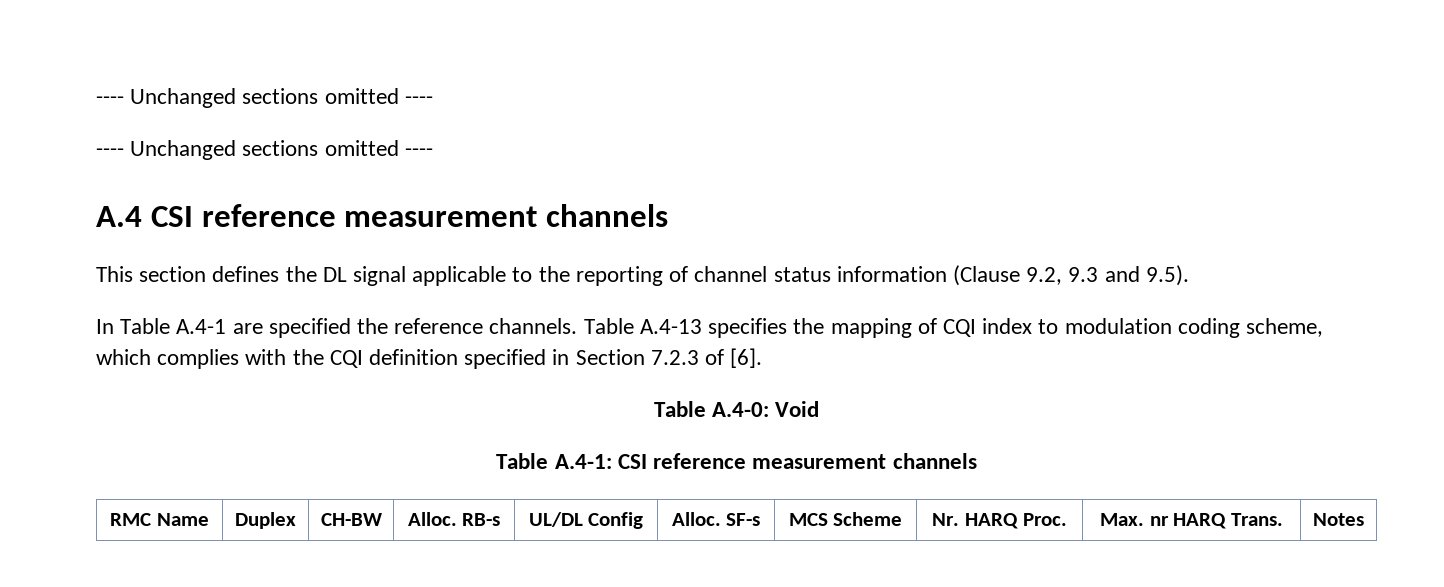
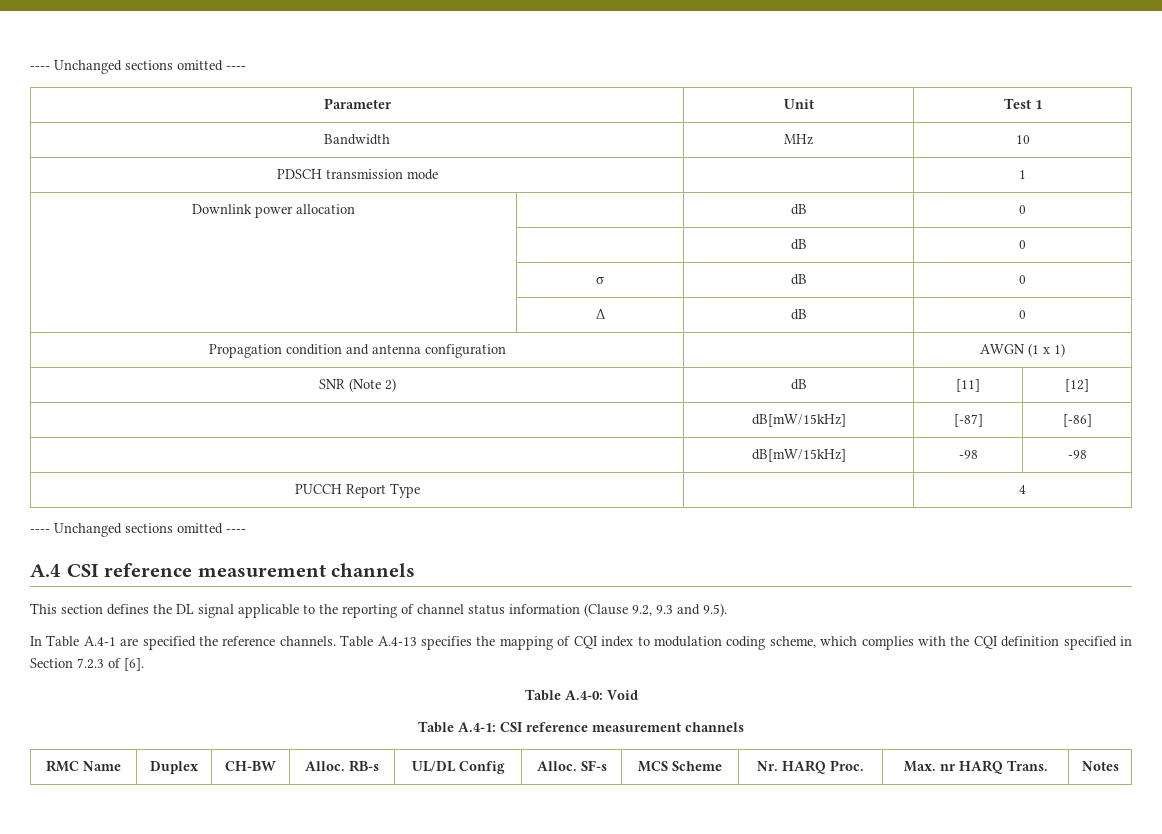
[96,88,433,108] ---- Unchanged sections omitted ---- -> [30,60,246,74] [323,98,392,109] [783,99,814,109] [1003,98,1042,109] [324,134,390,145] [784,134,813,145] [1015,135,1030,144] [276,169,438,180] [1019,170,1026,179] [192,204,355,218] [790,204,807,215] [1019,205,1026,214] [790,239,807,250] [1019,240,1026,249] [596,277,604,284] [790,274,807,285] [1019,275,1026,284] [595,309,605,319] [790,309,807,320] [1019,310,1026,319] [208,344,506,358] [980,343,1065,357] [318,378,396,392] [790,379,807,390] [956,379,980,392] [1065,379,1089,392] [751,414,846,427] [953,414,983,427] [1062,414,1092,427] [751,449,846,462] [958,450,978,459] [1067,450,1087,459] [294,483,420,498] [1019,485,1026,494] ---- Unchanged sections omitted ---- // Parameter | Unit | Test 1 // Bandwidth | MHz | 10 // PDSCH transmission mode | | 1 // Downlink power allocation | | dB | 0 // | | dB | 0 // | σ | dB | 0 // | Δ | dB | 0 // Propagation condition and antenna configuration | | AWGN (1 x 1) // SNR (Note 2) | dB | [11] | [12] // | dB[mW/15kHz] | [-87] | [-86] // | dB[mW/15kHz] | -98 | -98 // PUCCH Report Type | | 4

